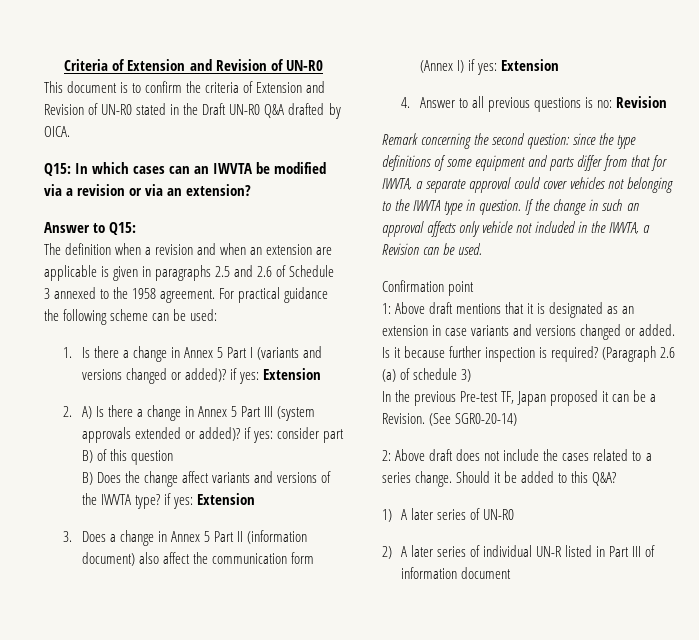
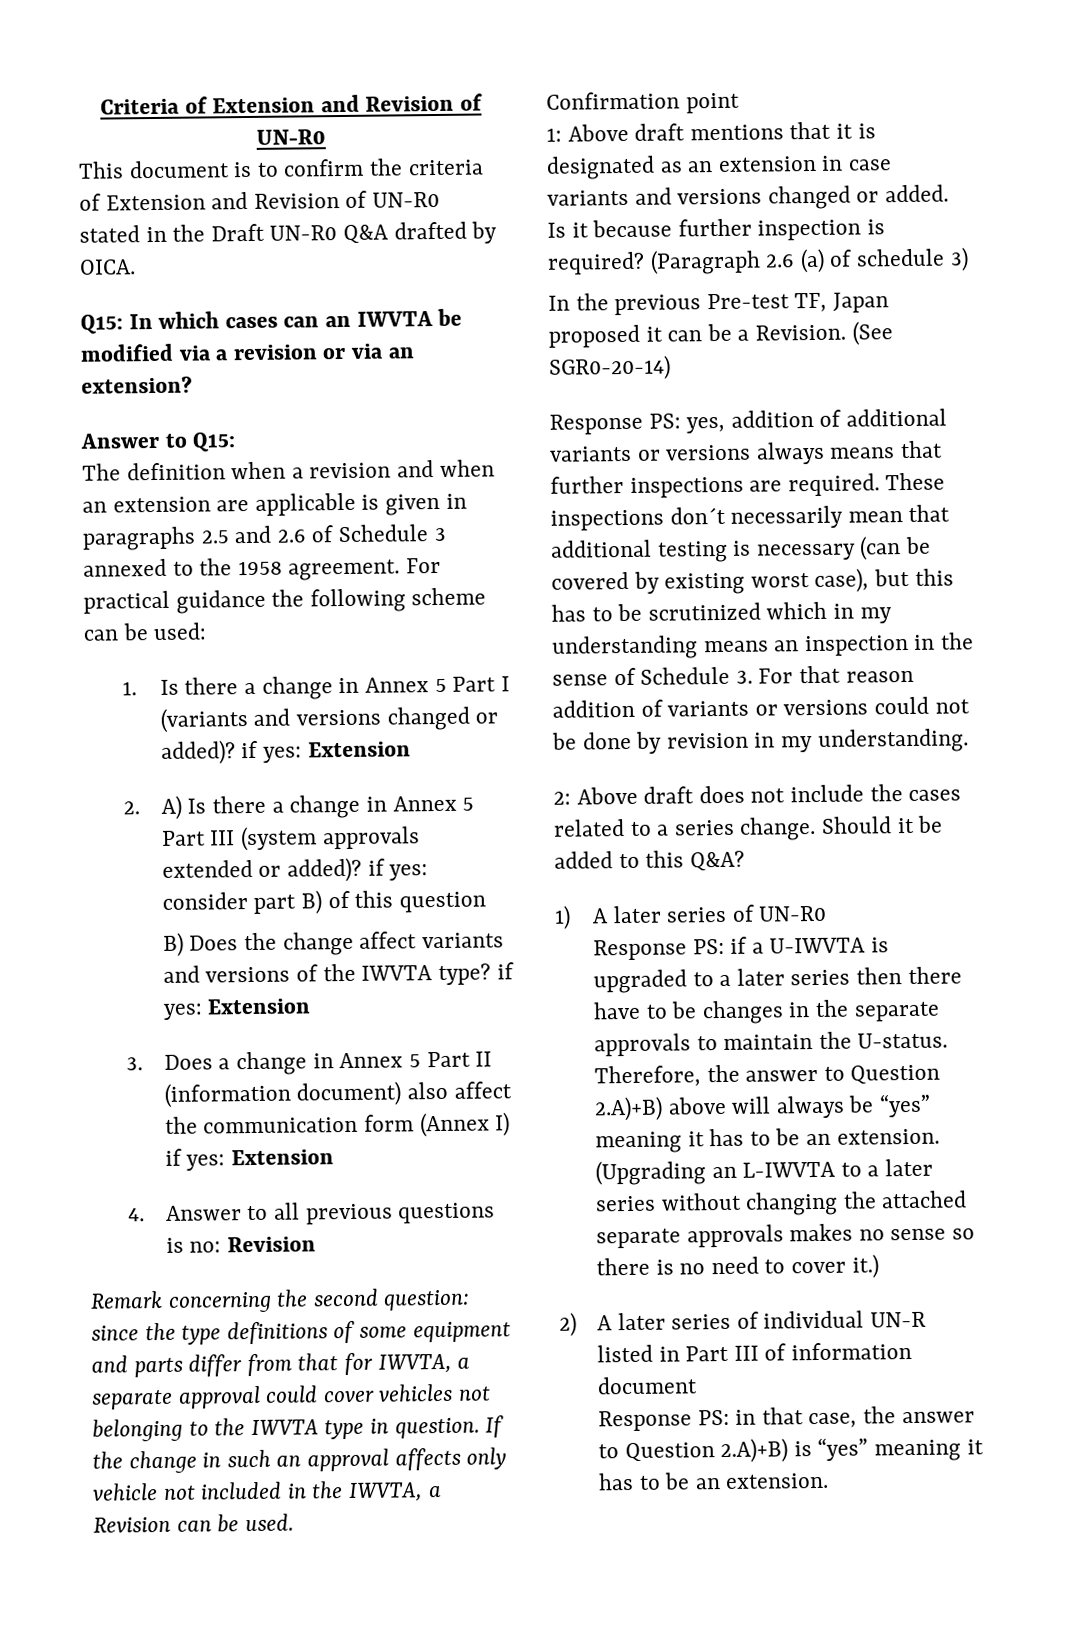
(518, 419) none -> [549,408,948,435] [549,440,944,465] [550,472,946,498] [550,504,951,531] [550,536,932,563] [551,568,954,595] [551,601,892,624] [551,632,975,660] [552,665,914,686] [552,696,970,718] [552,728,969,754] // Response PS: yes, addition of additional variants or versions always means that further inspections are required. These inspections don´t necessarily mean that additional testing is necessary (can be covered by existing worst case), but this has to be scrutinized which in my understanding means an inspection in the sense of Schedule 3. For that reason addition of variants or versions could not be done by revision in my understanding.
(515, 514) none -> [592,936,889,961] [592,966,962,994] [592,999,940,1025] [593,1031,949,1057] [593,1064,941,1088] [593,1093,931,1122] [594,1128,940,1154] [594,1158,933,1186] [594,1190,968,1216] [595,1223,975,1249] [595,1254,879,1279] // Response PS: if a U-IWVTA is upgraded to a later series then there have to be changes in the separate approvals to maintain the U-status. Therefore, the answer to Question 2.A)+B) above will always be “yes” meaning it has to be an extension. (Upgrading an L-IWVTA to a later series without changing the attached separate approvals makes no sense so there is no need to cover it.)
(511, 573) none -> [597,1406,975,1432] [597,1437,984,1464] [597,1472,830,1491] // Response PS: in that case, the answer to Question 2.A)+B) is “yes” meaning it has to be an extension.

